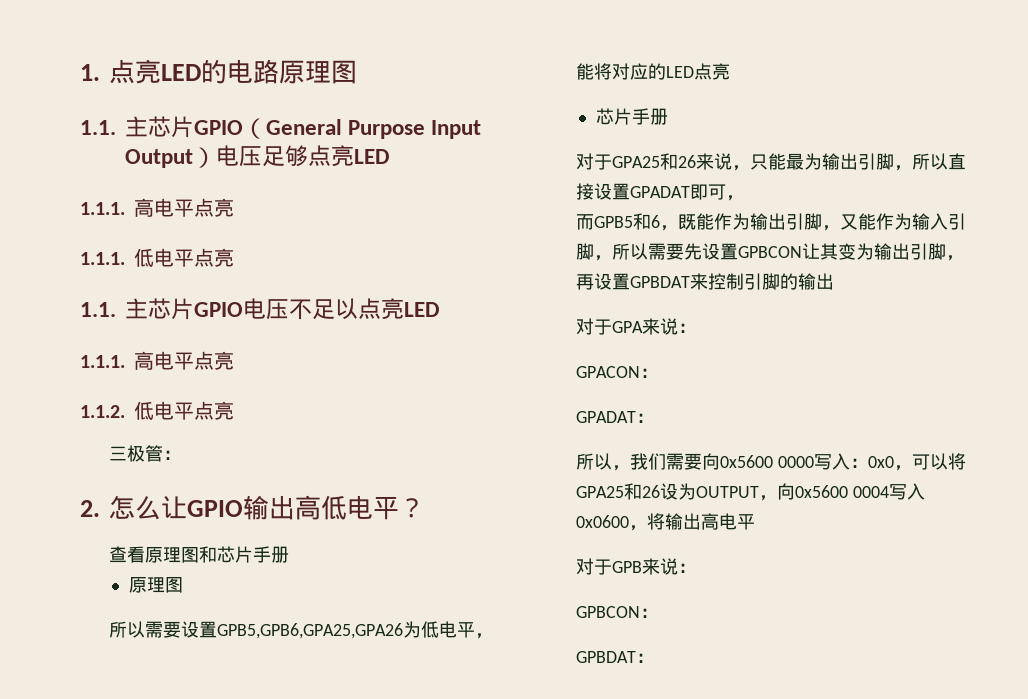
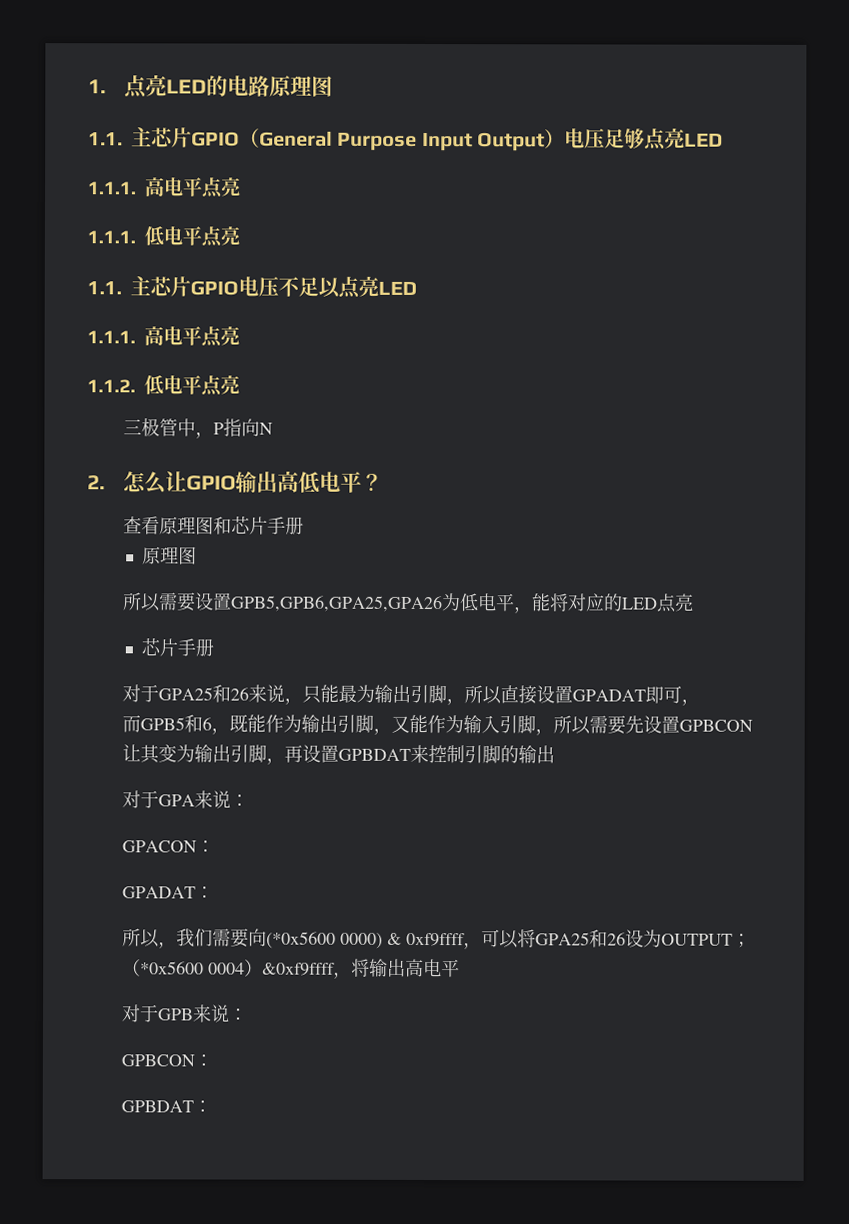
[162,450,181,460] ： -> [176,418,273,439] 中，P指向N
[719,453,894,470] 0x5600 0000写入：0x0 -> [265,931,465,949] (*0x5600 0000) & 0xf9ffff
[758,483,925,501] [575,515,629,528] ，向0x5600 0004写入0x0600 -> [731,933,751,948] [121,959,335,977] ；（*0x5600 0004）&0xf9ffff

